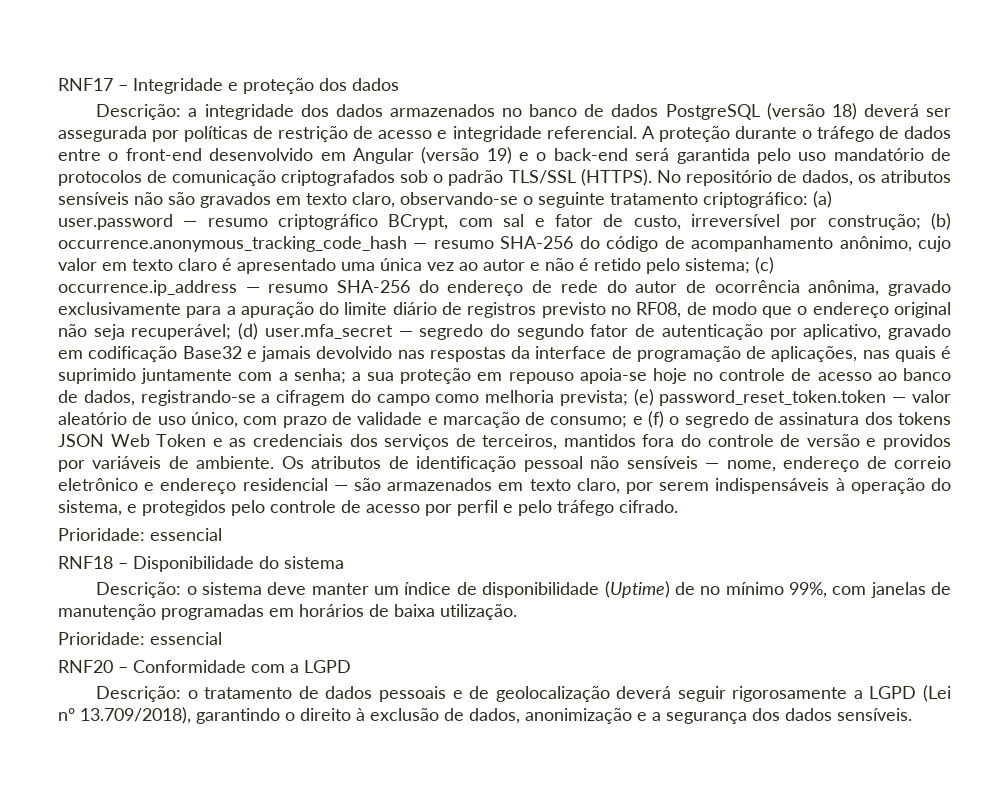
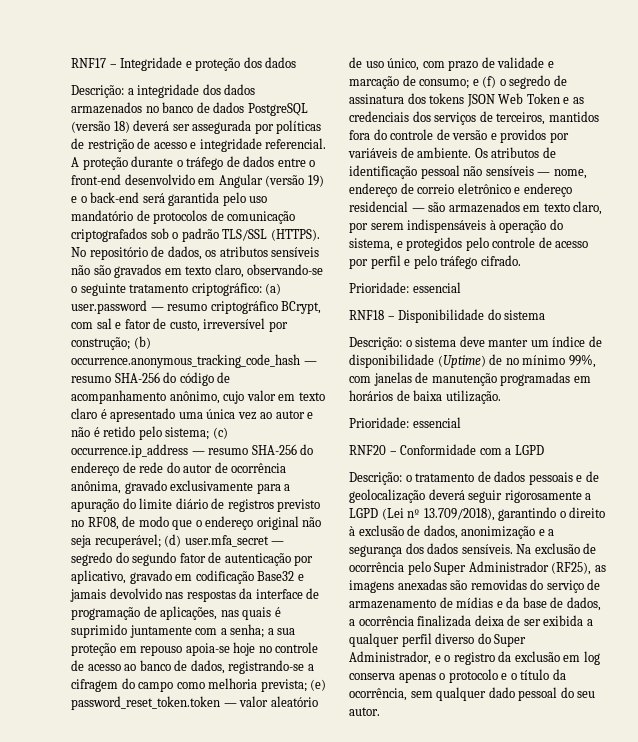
(912, 714) none -> [516,543,597,554] [349,561,606,575] [349,579,601,593] [349,597,601,611] [349,615,593,627] [349,633,527,647] [349,651,600,665] [349,669,566,683] [349,687,596,701] [349,707,380,716] Na exclusão de ocorrência pelo Super Administrador (RF25), as imagens anexadas são removidas do serviço de armazenamento de mídias e da base de dados, a ocorrência finalizada deixa de ser exibida a qualquer perfil diverso do Super Administrador, e o registro da exclusão em log conserva apenas o protocolo e o título da ocorrência, sem qualquer dado pessoal do seu autor.

